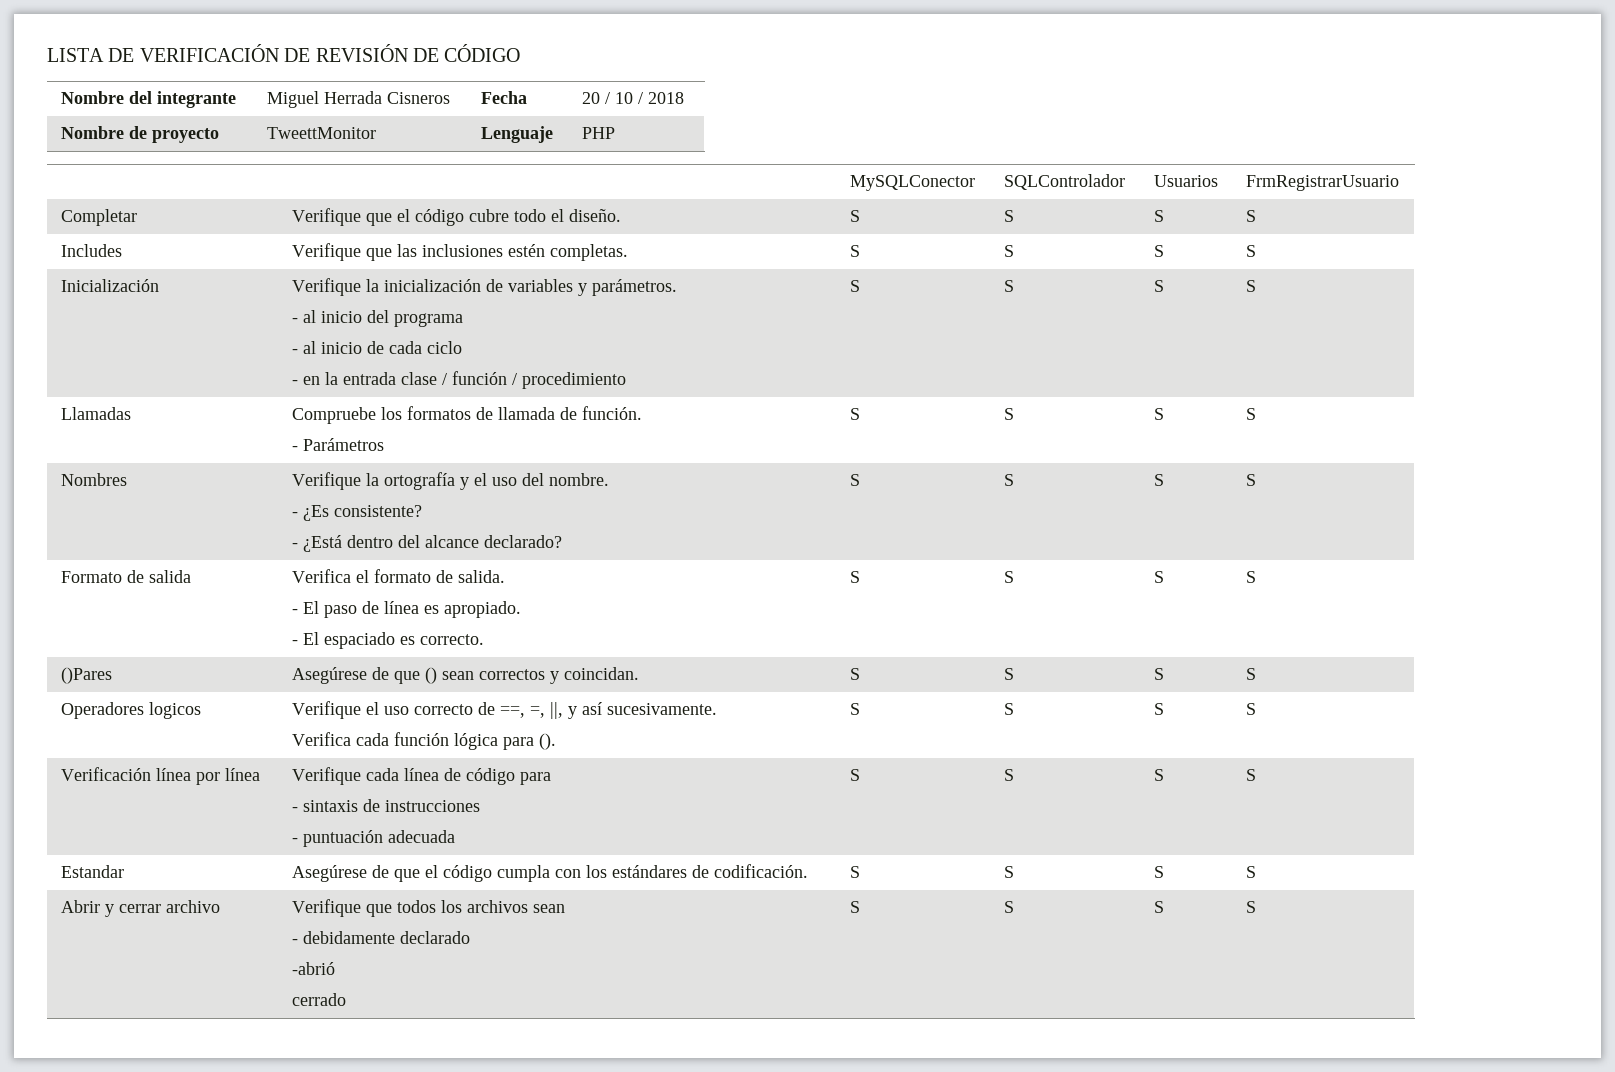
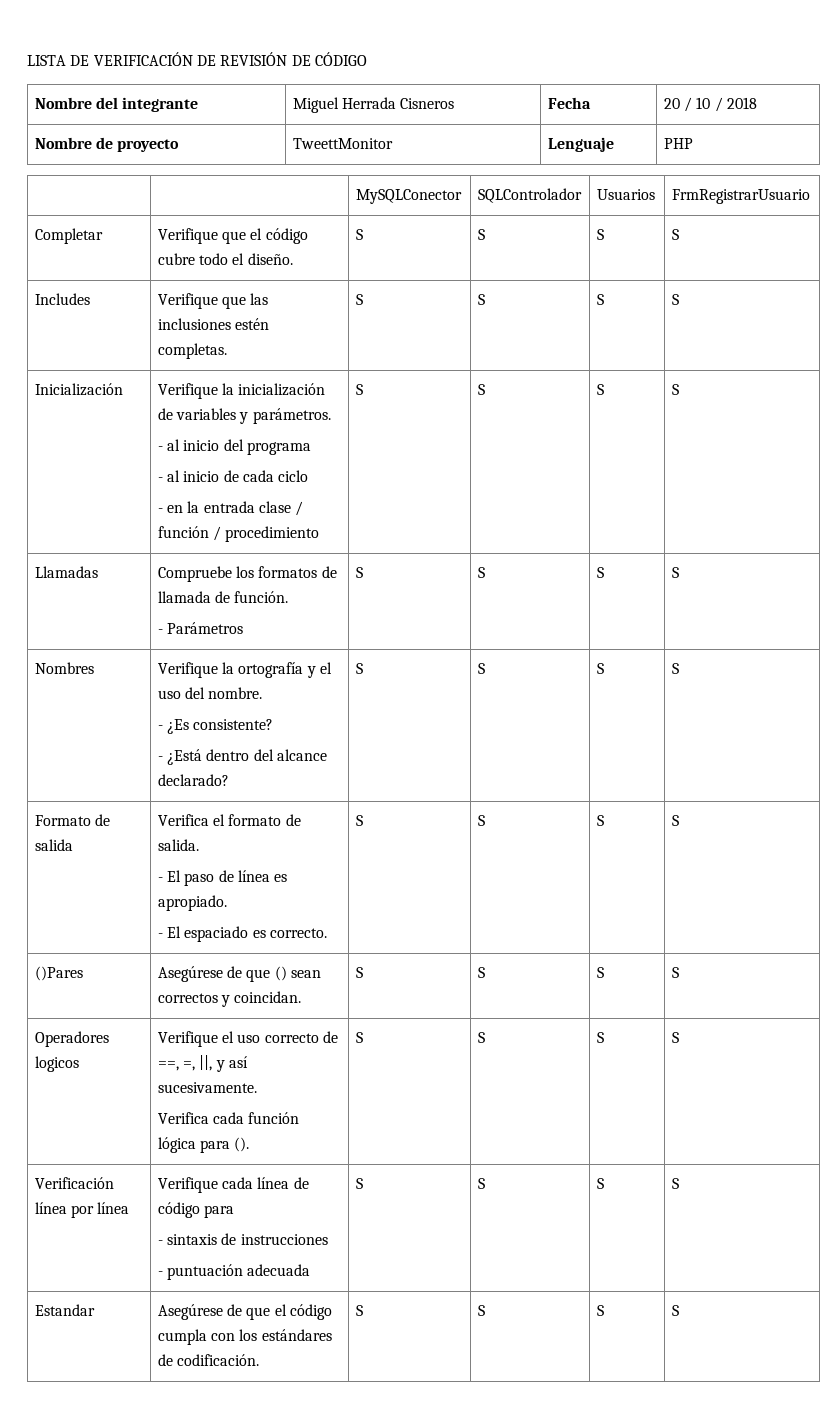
[60,900,220,917] [291,899,565,917] [291,931,470,944] [291,962,335,975] [291,993,346,1006] [849,901,860,913] [1003,901,1014,913] [1153,901,1164,913] [1245,901,1256,913] // Abrir y cerrar archivo | Verifique que todos los archivos sean // - debidamente declarado // -abrió // cerrado | S | S | S | S -> (679, 1310) none

